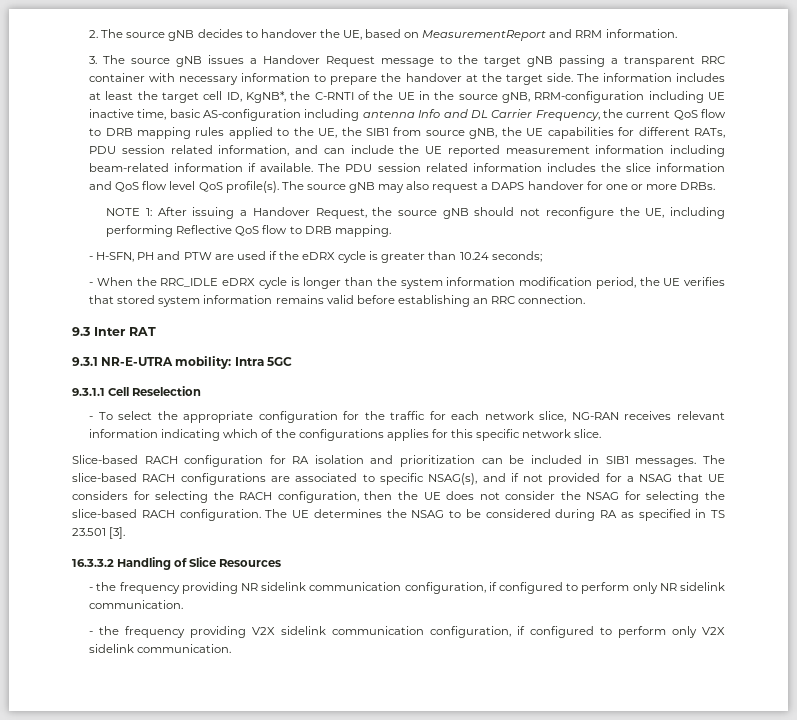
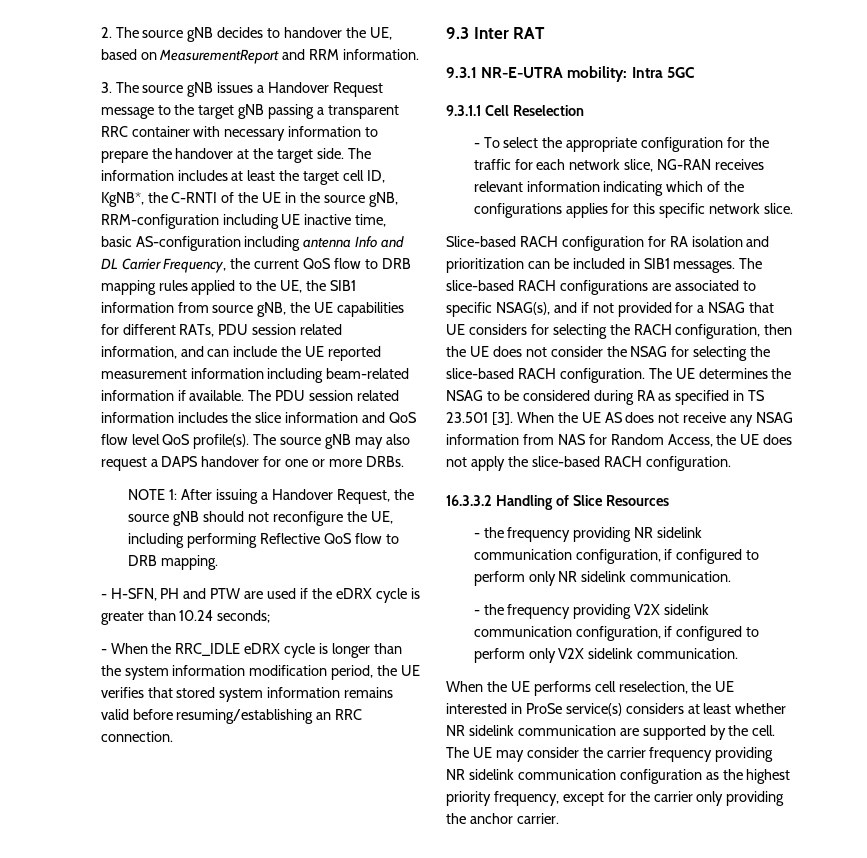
(390, 132) none -> [100,302,174,313] information
[397,295,470,307] establishing -> [176,709,314,724] resuming/establishing
(126, 533) none -> [516,412,794,427] [446,434,793,447] [446,456,731,471] When the UE AS does not receive any NSAG information from NAS for Random Access, the UE does not apply the slice-based RACH configuration.
(232, 648) none -> [446,681,735,696] [446,703,787,716] [446,725,776,740] [446,747,774,762] [446,769,791,784] [446,791,785,806] [446,813,559,824] // When the UE performs cell reselection, the UE interested in ProSe service(s) considers at least whether NR sidelink communication are supported by the cell. The UE may consider the carrier frequency providing NR sidelink communication configuration as the highest priority frequency, except for the carrier only providing the anchor carrier.

